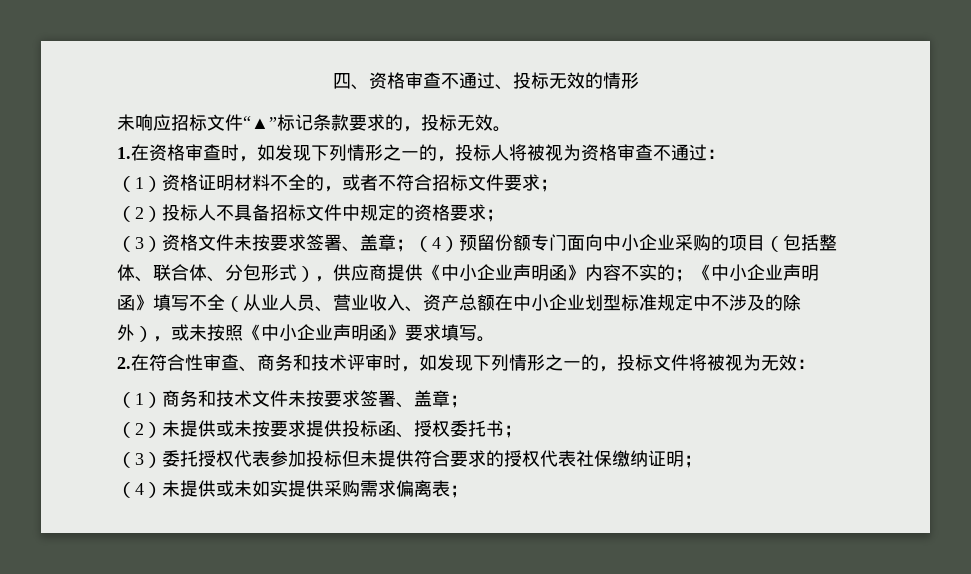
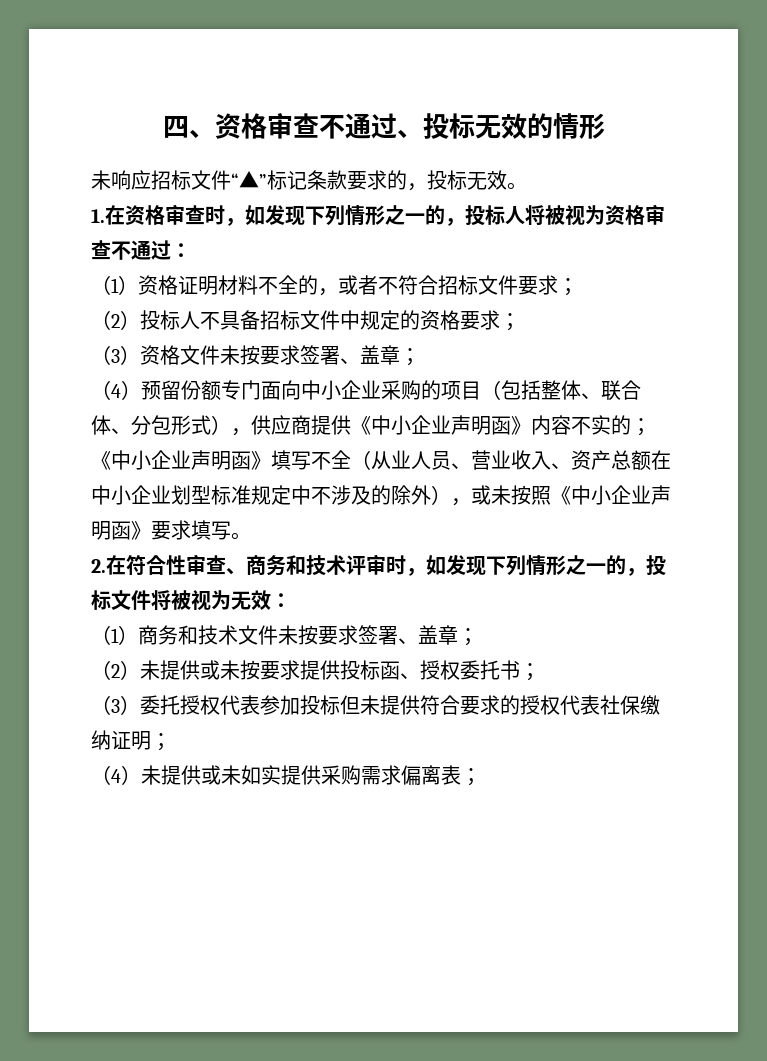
(414, 245) none -> (420, 357) //

